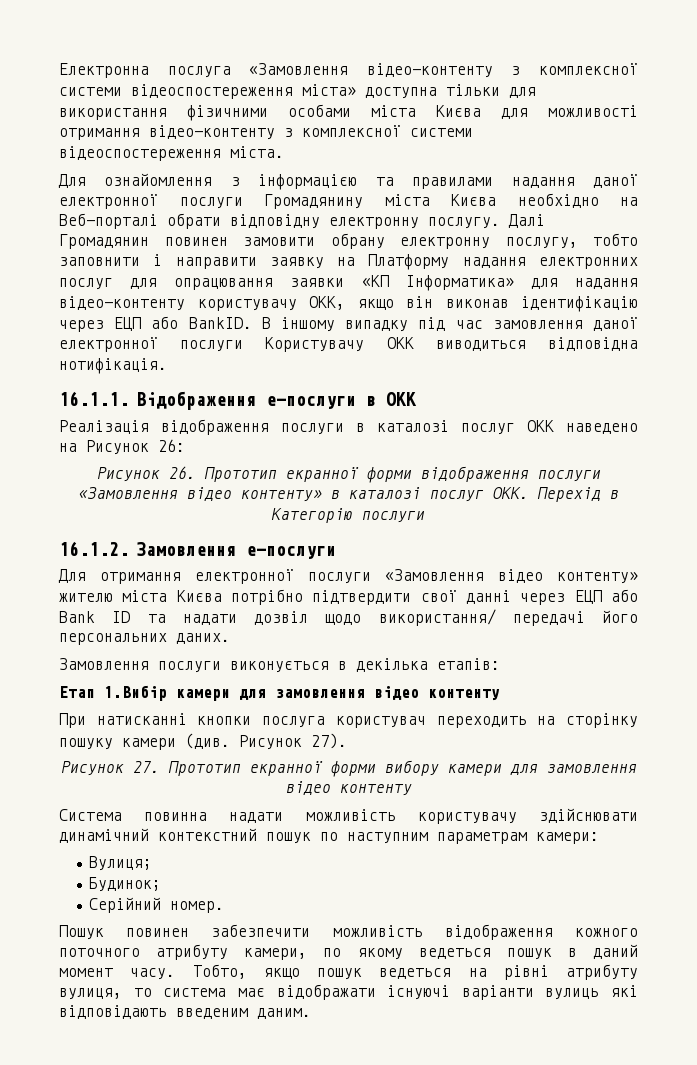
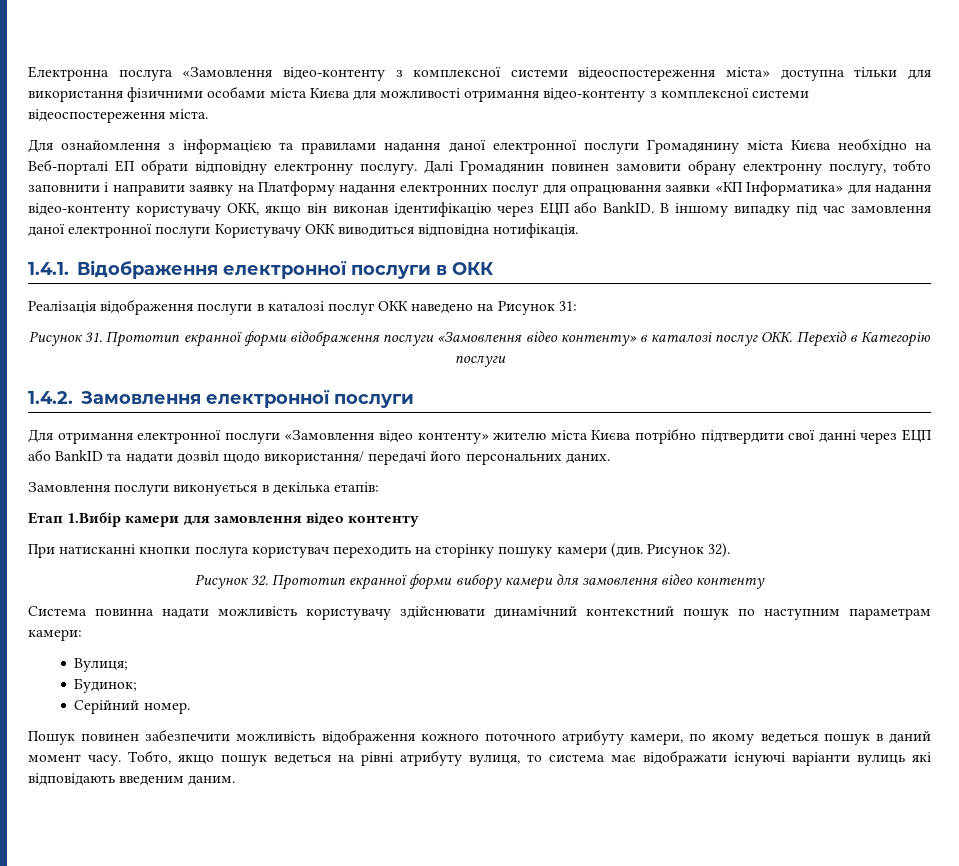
(158, 221) none -> [115,160,135,172] ЕП
[59,391,356,410] 16.1.1. Відображення е-послуги -> [28,260,431,279] 1.4.1. Відображення електронної послуги
[158,439,185,452] [96,466,196,482] 26: // Рисунок 26. -> [558,301,577,311] [29,331,103,346] 31: // Рисунок 31.
[59,541,336,559] 16.1.2. Замовлення е-послуги -> [28,390,414,408] 1.4.2. Замовлення електронної послуги
[59,611,131,623] Bank ID -> [55,450,104,461] BankID
[311,733,347,749] [60,761,160,776] 27). // Рисунок 27. -> [708,543,731,558] [194,574,268,589] 32). // Рисунок 32.

